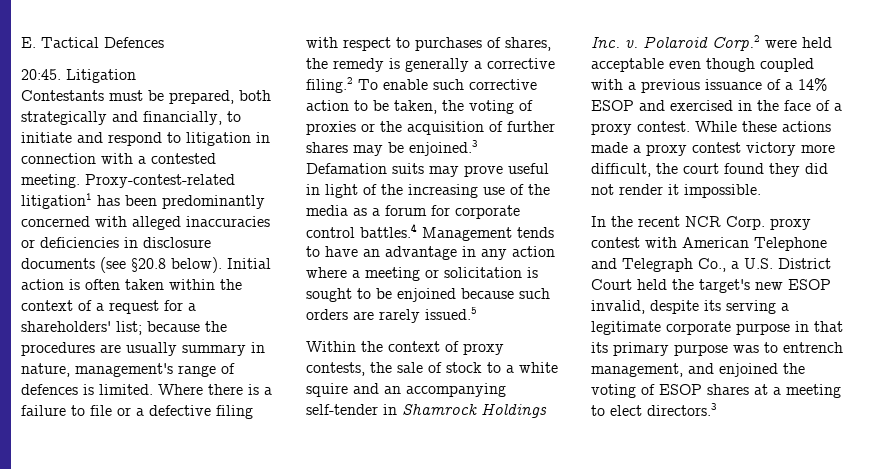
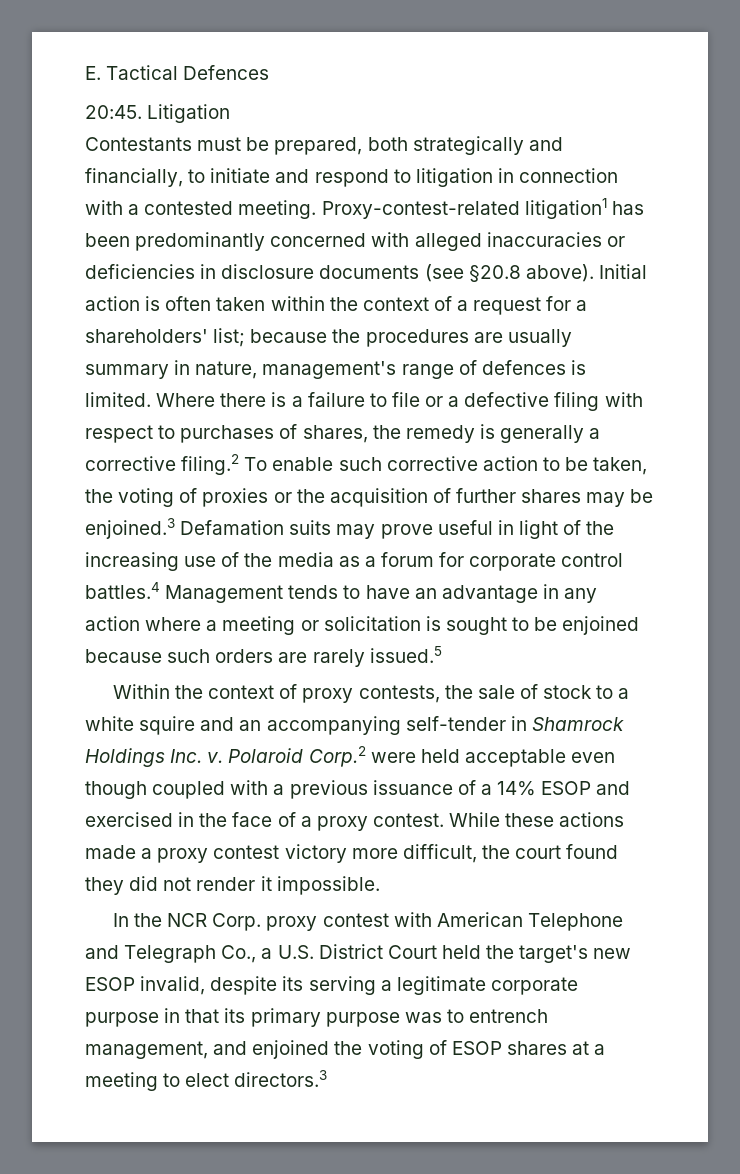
[171,257,222,273] below). -> [525,264,594,282] above).
[638,216,680,227] recent -> (163, 920) none

